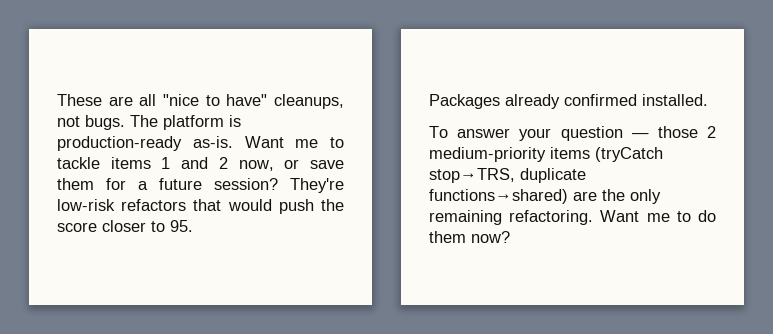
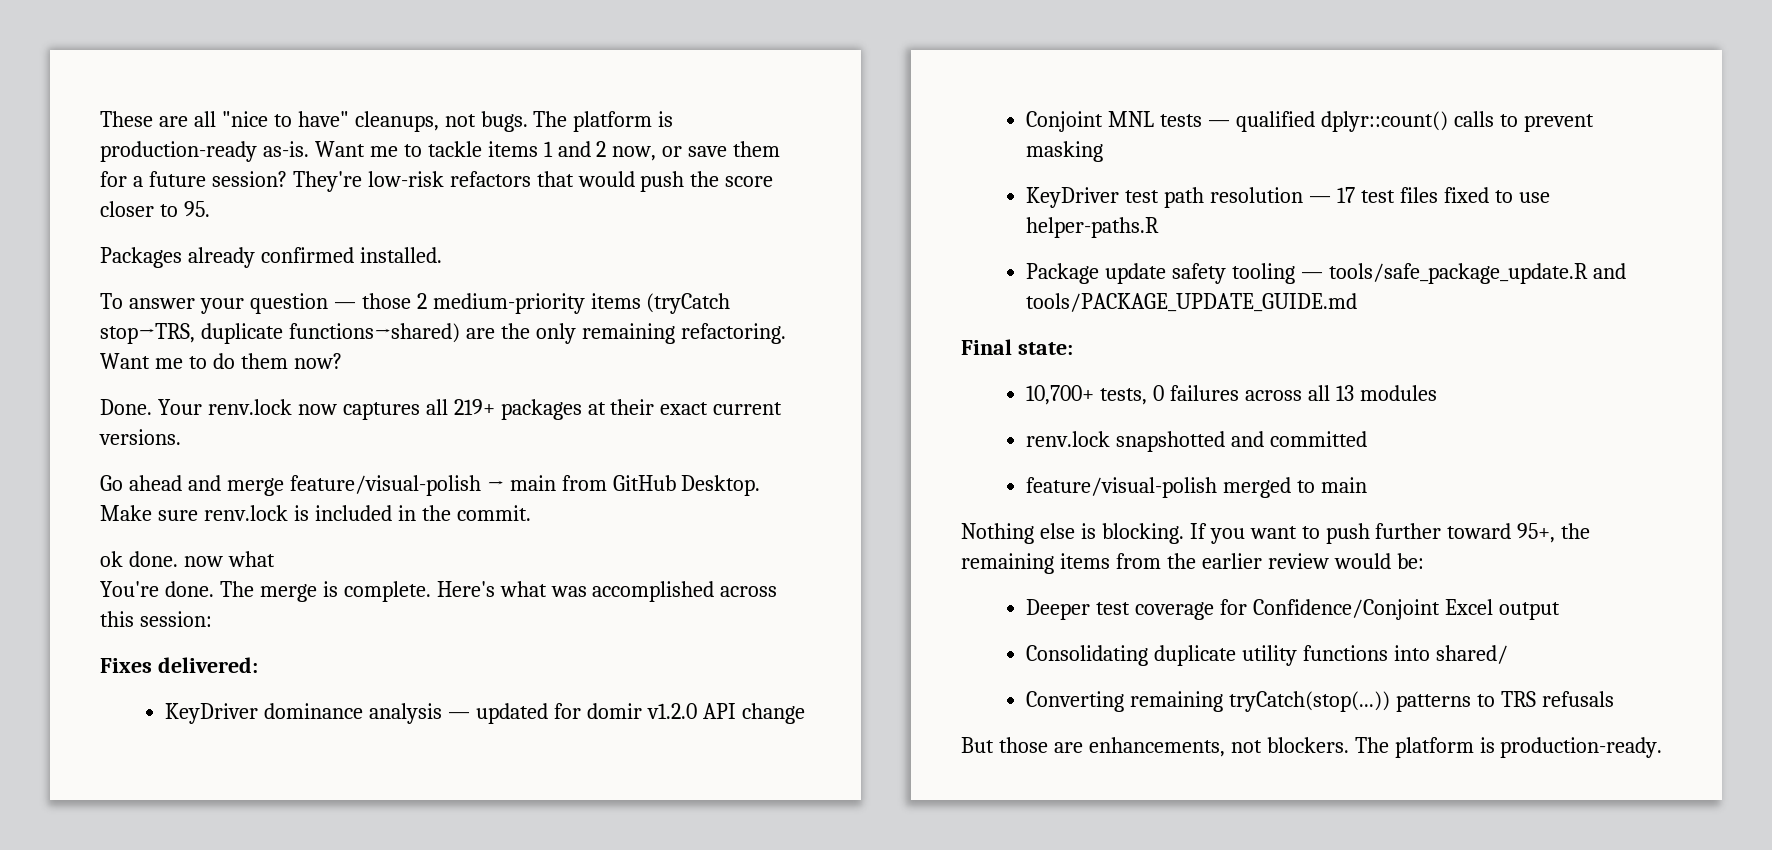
(510, 237) none -> [100,399,783,420] [99,429,181,445] [100,475,761,496] [100,505,531,521] [100,551,275,567] [100,581,778,602] [100,611,212,627] [100,657,258,673] [165,703,805,724] [1026,111,1594,132] [1026,141,1104,162] [1026,187,1550,208] [1026,217,1160,238] [1026,263,1627,284] [1026,293,1358,312] [961,339,1073,355] [1026,385,1438,405] [1026,431,1368,452] [1026,477,1368,498] [961,523,1591,544] [961,553,1424,574] [1026,599,1561,620] [1026,645,1509,666] [1026,691,1615,712] [961,737,1663,758] // Done. Your renv.lock now captures all 219+ packages at their exact current versions. // Go ahead and merge feature/visual-polish → main from GitHub Desktop. Make sure renv.lock is included in the commit. // ok done. now what // You're done. The merge is complete. Here's what was accomplished across this session: // Fixes delivered: // KeyDriver dominance analysis — updated for domir v1.2.0 API change // Conjoint MNL tests — qualified dplyr::count() calls to prevent masking // KeyDriver test path resolution — 17 test files fixed to use helper-paths.R // Package update safety tooling — tools/safe_package_update.R and tools/PACKAGE_UPDATE_GUIDE.md // Final state: // 10,700+ tests, 0 failures across all 13 modules // renv.lock snapshotted and committed // feature/visual-polish merged to main // Nothing else is blocking. If you want to push further toward 95+, the remaining items from the earlier review would be: // Deeper test coverage for Confidence/Conjoint Excel output // Consolidating duplicate utility functions into shared/ // Converting remaining tryCatch(stop(...)) patterns to TRS refusals // But those are enhancements, not blockers. The platform is production-ready.

